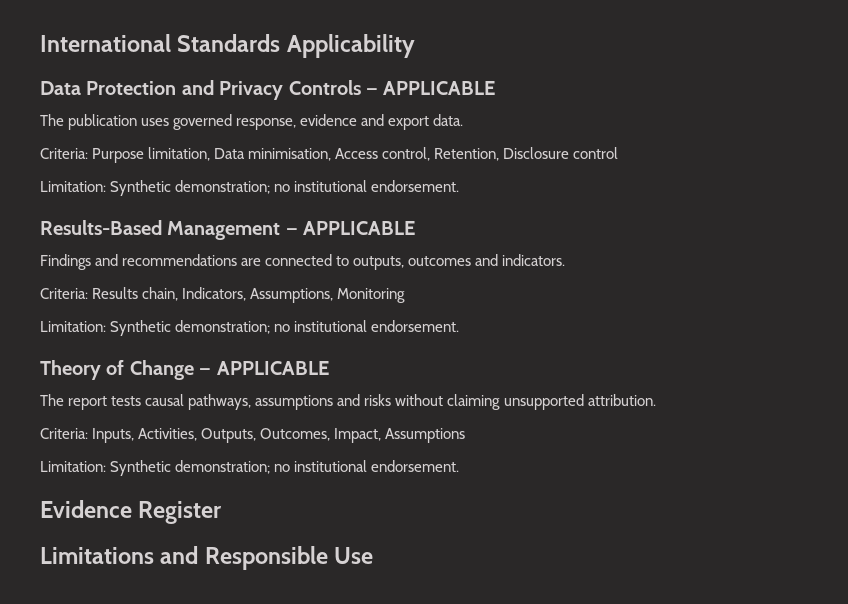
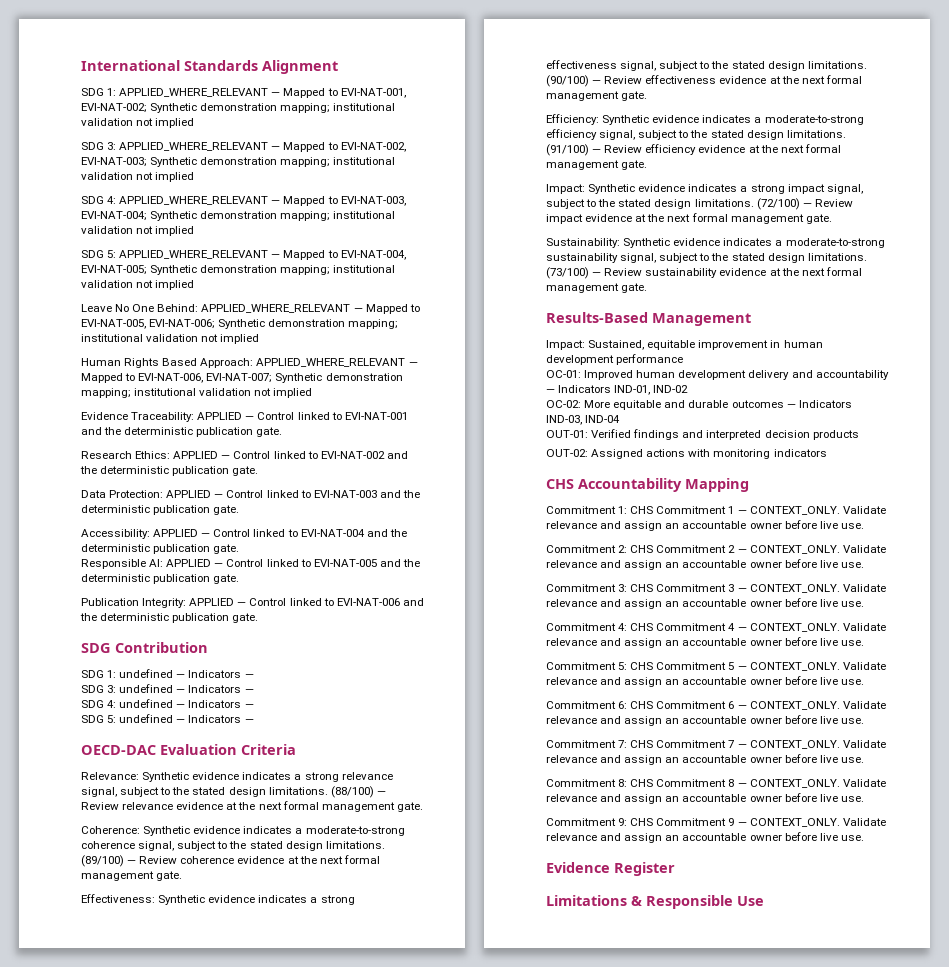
[286,34,415,58] [40,80,496,100] [40,114,464,130] [40,147,619,163] [40,180,460,196] [40,220,416,240] [40,254,566,270] [40,287,406,303] [40,320,460,336] [40,360,329,380] [40,394,656,410] [40,428,466,443] [40,460,460,476] Applicability // Data Protection and Privacy Controls — APPLICABLE // The publication uses governed response, evidence and export data. // Criteria: Purpose limitation, Data minimisation, Access control, Retention, Disclosure control // Limitation: Synthetic demonstration; no institutional endorsement. // Results-Based Management — APPLICABLE // Findings and recommendations are connected to outputs, outcomes and indicators. // Criteria: Results chain, Indicators, Assumptions, Monitoring // Limitation: Synthetic demonstration; no institutional endorsement. // Theory of Change — APPLICABLE // The report tests causal pathways, assumptions and risks without claiming unsupported attribution. // Criteria: Inputs, Activities, Outputs, Outcomes, Impact, Assumptions // Limitation: Synthetic demonstration; no institutional endorsement. -> [262,60,338,74] [81,88,406,98] [81,103,396,113] [81,118,195,128] [81,142,406,152] [81,157,396,167] [81,172,195,182] [81,196,406,206] [81,211,396,221] [81,226,195,236] [81,250,406,260] [81,265,396,275] [81,280,195,290] [81,304,420,314] [81,319,399,329] [81,334,260,344] [81,358,418,368] [81,373,403,383] [81,388,313,398] [81,412,408,422] [81,427,283,437] [81,451,408,459] [80,466,259,476] [81,490,420,498] [81,505,240,515] [81,529,407,539] [81,544,240,554] [81,559,420,569] [81,574,240,584] [81,598,424,608] [80,613,259,623] [81,642,208,653] [81,669,254,678] [81,684,254,693] [81,699,254,708] [81,714,254,723] [81,744,296,755] [81,772,393,782] [81,786,386,798] [81,801,423,812] [81,826,405,836] [81,841,385,851] [81,855,380,867] [81,871,183,881] [81,894,355,905] [546,60,867,71] [546,75,862,87] [546,91,648,101] [546,114,864,125] [546,129,846,140] [546,144,841,156] [546,160,648,170] [546,184,863,194] [546,198,853,210] [546,213,832,224] [546,238,885,248] [546,253,867,263] [546,267,862,279] [546,283,648,293] [546,312,751,326] [546,340,823,350] [546,354,684,365] [546,370,889,380] [546,385,689,395] [546,400,852,410] [546,415,621,425] [546,429,859,440] [546,449,827,459] [546,478,749,492] [546,506,886,515] [546,520,864,531] [546,545,886,554] [546,559,864,570] [546,584,886,593] [546,598,864,609] [546,623,886,632] [546,637,864,648] [546,662,886,671] [546,676,864,687] [546,701,886,710] [546,715,864,726] [546,740,886,749] [546,754,864,765] [546,779,886,788] [546,793,864,804] [546,818,886,827] [546,832,864,843] Alignment // SDG 1: APPLIED_WHERE_RELEVANT — Mapped to EVI-NAT-001, EVI-NAT-002; Synthetic demonstration mapping; institutional validation not implied // SDG 3: APPLIED_WHERE_RELEVANT — Mapped to EVI-NAT-002, EVI-NAT-003; Synthetic demonstration mapping; institutional validation not implied // SDG 4: APPLIED_WHERE_RELEVANT — Mapped to EVI-NAT-003, EVI-NAT-004; Synthetic demonstration mapping; institutional validation not implied // SDG 5: APPLIED_WHERE_RELEVANT — Mapped to EVI-NAT-004, EVI-NAT-005; Synthetic demonstration mapping; institutional validation not implied // Leave No One Behind: APPLIED_WHERE_RELEVANT — Mapped to EVI-NAT-005, EVI-NAT-006; Synthetic demonstration mapping; institutional validation not implied // Human Rights Based Approach: APPLIED_WHERE_RELEVANT — Mapped to EVI-NAT-006, EVI-NAT-007; Synthetic demonstration mapping; institutional validation not implied // Evidence Traceability: APPLIED — Control linked to EVI-NAT-001 and the deterministic publication gate. // Research Ethics: APPLIED — Control linked to EVI-NAT-002 and the deterministic publication gate. // Data Protection: APPLIED — Control linked to EVI-NAT-003 and the deterministic publication gate. // Accessibility: APPLIED — Control linked to EVI-NAT-004 and the deterministic publication gate. // Responsible AI: APPLIED — Control linked to EVI-NAT-005 and the deterministic publication gate. // Publication Integrity: APPLIED — Control linked to EVI-NAT-006 and the deterministic publication gate. // SDG Contribution // SDG 1: undefined — Indicators — // SDG 3: undefined — Indicators — // SDG 4: undefined — Indicators — // SDG 5: undefined — Indicators — // OECD-DAC Evaluation Criteria // Relevance: Synthetic evidence indicates a strong relevance signal, subject to the stated design limitations. (88/100) — Review relevance evidence at the next formal management gate. // Coherence: Synthetic evidence indicates a moderate-to-strong coherence signal, subject to the stated design limitations. (89/100) — Review coherence evidence at the next formal management gate. // Effectiveness: Synthetic evidence indicates a strong effectiveness signal, subject to the stated design limitations. (90/100) — Review effectiveness evidence at the next formal management gate. // Efficiency: Synthetic evidence indicates a moderate-to-strong efficiency signal, subject to the stated design limitations. (91/100) — Review efficiency evidence at the next formal management gate. // Impact: Synthetic evidence indicates a strong impact signal, subject to the stated design limitations. (72/100) — Review impact evidence at the next formal management gate. // Sustainability: Synthetic evidence indicates a moderate-to-strong sustainability signal, subject to the stated design limitations. (73/100) — Review sustainability evidence at the next formal management gate. // Results-Based Management // Impact: Sustained, equitable improvement in human development performance // OC-01: Improved human development delivery and accountability — Indicators IND-01, IND-02 // OC-02: More equitable and durable outcomes — Indicators IND-03, IND-04 // OUT-01: Verified findings and interpreted decision products // OUT-02: Assigned actions with monitoring indicators // CHS Accountability Mapping // Commitment 1: CHS Commitment 1 — CONTEXT_ONLY. Validate relevance and assign an accountable owner before live use. // Commitment 2: CHS Commitment 2 — CONTEXT_ONLY. Validate relevance and assign an accountable owner before live use. // Commitment 3: CHS Commitment 3 — CONTEXT_ONLY. Validate relevance and assign an accountable owner before live use. // Commitment 4: CHS Commitment 4 — CONTEXT_ONLY. Validate relevance and assign an accountable owner before live use. // Commitment 5: CHS Commitment 5 — CONTEXT_ONLY. Validate relevance and assign an accountable owner before live use. // Commitment 6: CHS Commitment 6 — CONTEXT_ONLY. Validate relevance and assign an accountable owner before live use. // Commitment 7: CHS Commitment 7 — CONTEXT_ONLY. Validate relevance and assign an accountable owner before live use. // Commitment 8: CHS Commitment 8 — CONTEXT_ONLY. Validate relevance and assign an accountable owner before live use. // Commitment 9: CHS Commitment 9 — CONTEXT_ONLY. Validate relevance and assign an accountable owner before live use.
[160,546,199,564] and -> [631,896,642,906] &

